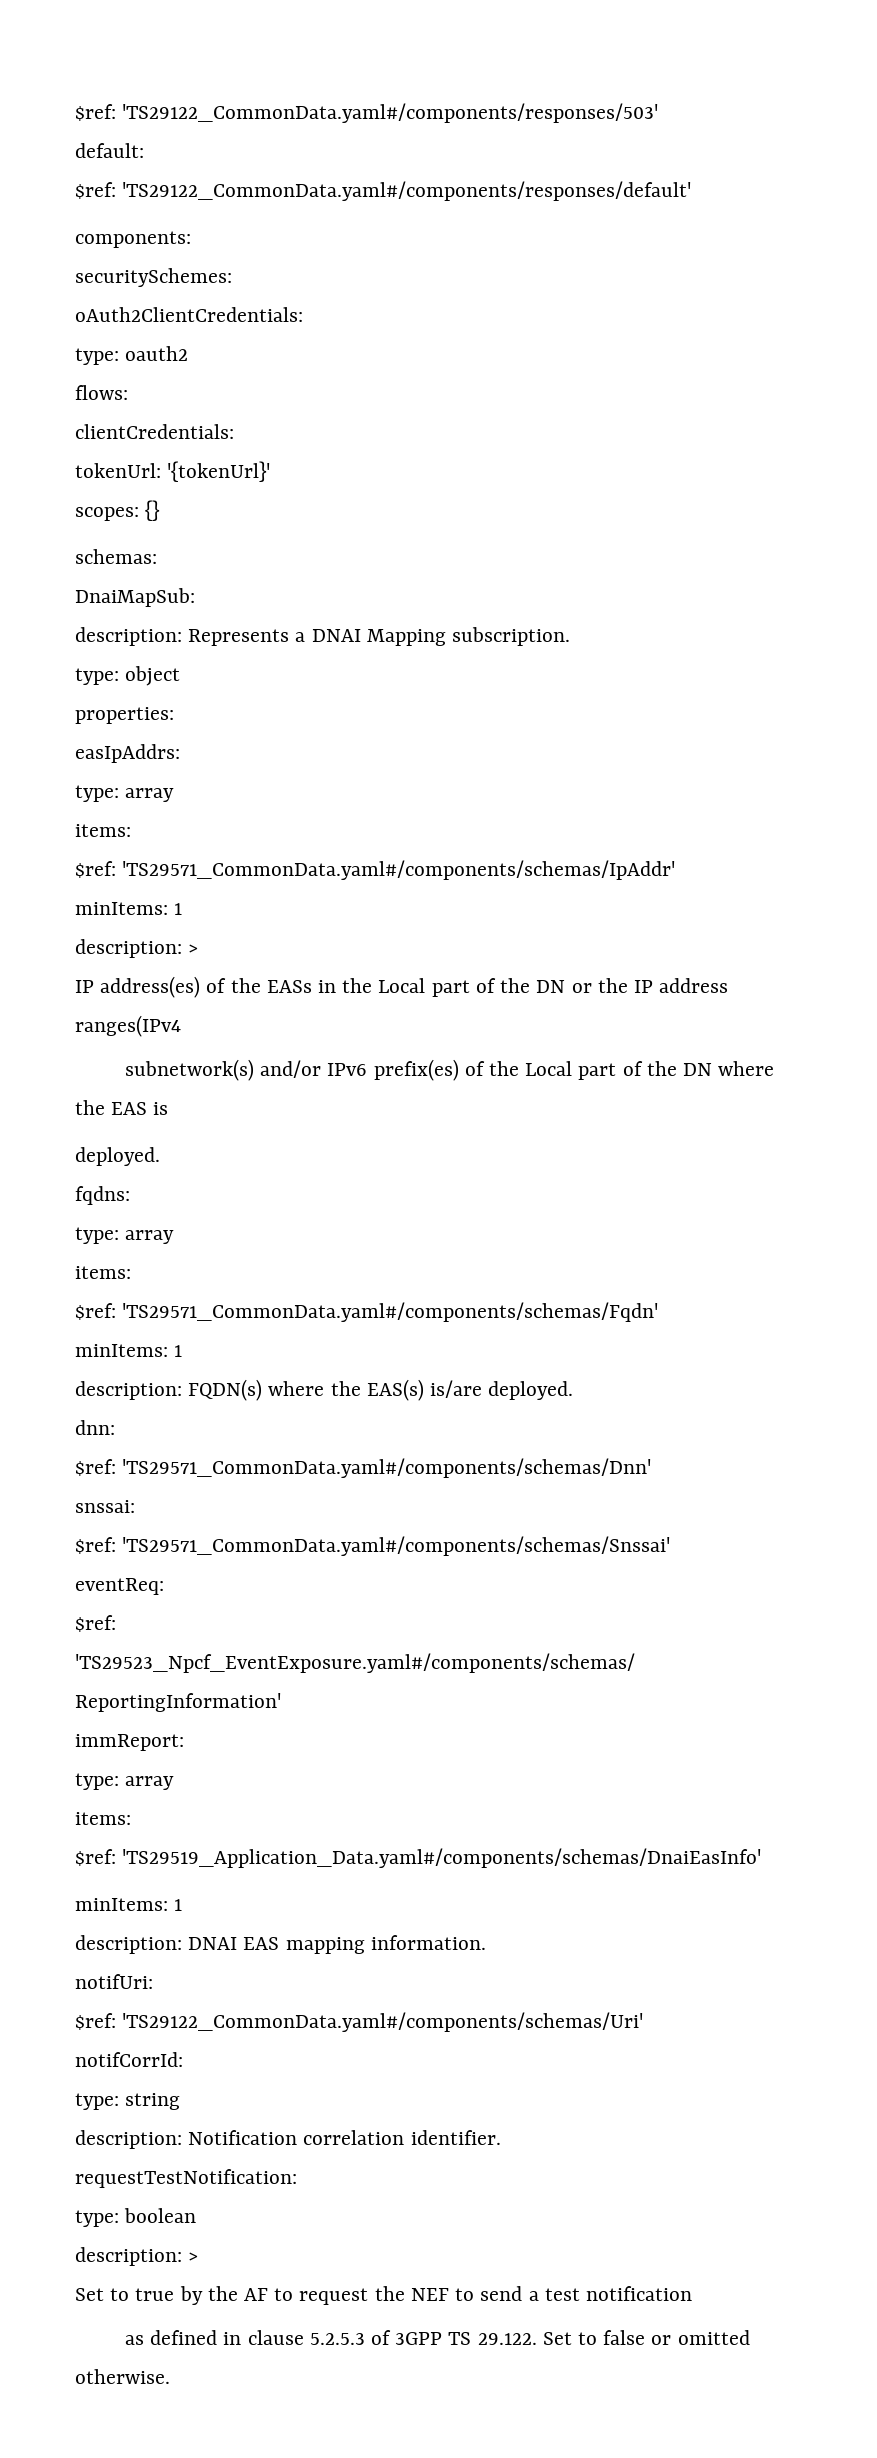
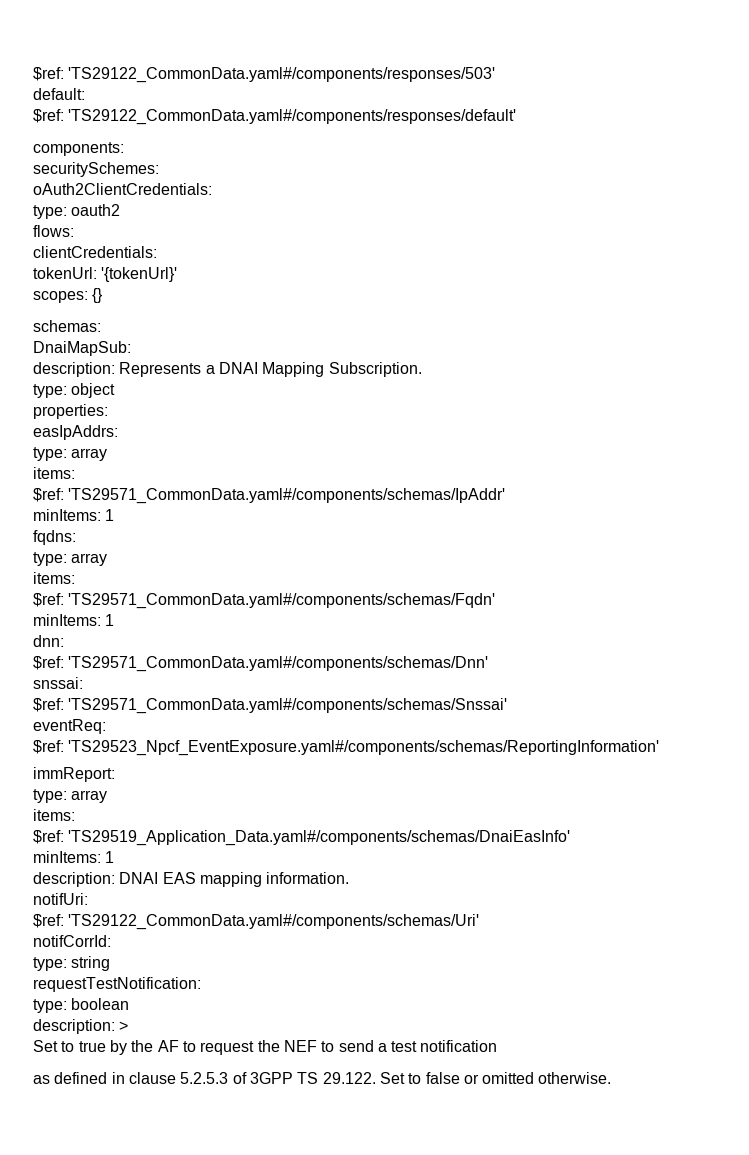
[452,627,571,646] subscription. -> [328,362,422,377] Subscription.
[75,939,199,958] [75,976,729,998] [75,1015,181,1037] [124,1059,775,1081] [75,1100,169,1115] [75,1147,160,1166] // description: > // IP address(es) of the EASs in the Local part of the DN or the IP address ranges(IPv4 // subnetwork(s) and/or IPv6 prefix(es) of the Local part of the DN where the EAS is // deployed. -> (115, 515) none
[75,1379,574,1401] // description: FQDN(s) where the EAS(s) is/are deployed. -> (115, 620) none
[75,2130,501,2149] // description: Notification correlation identifier. -> (111, 963) none

